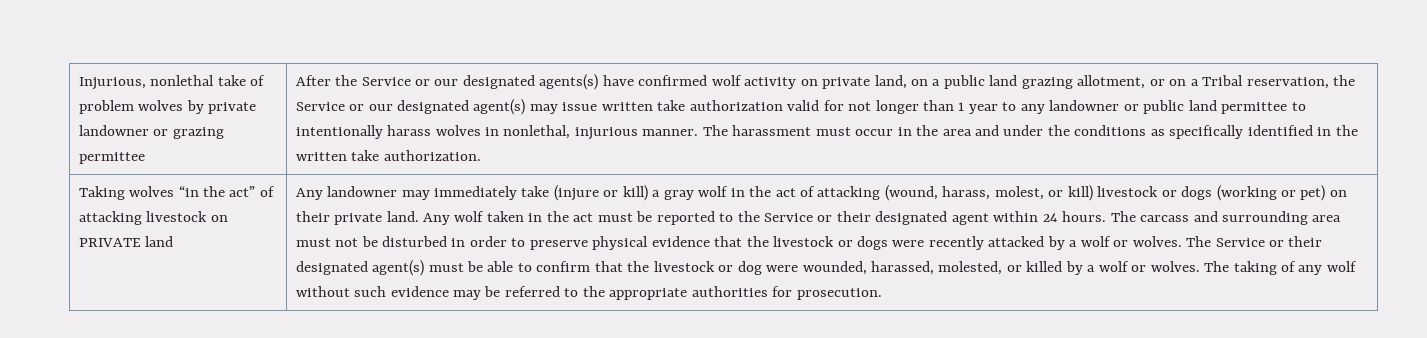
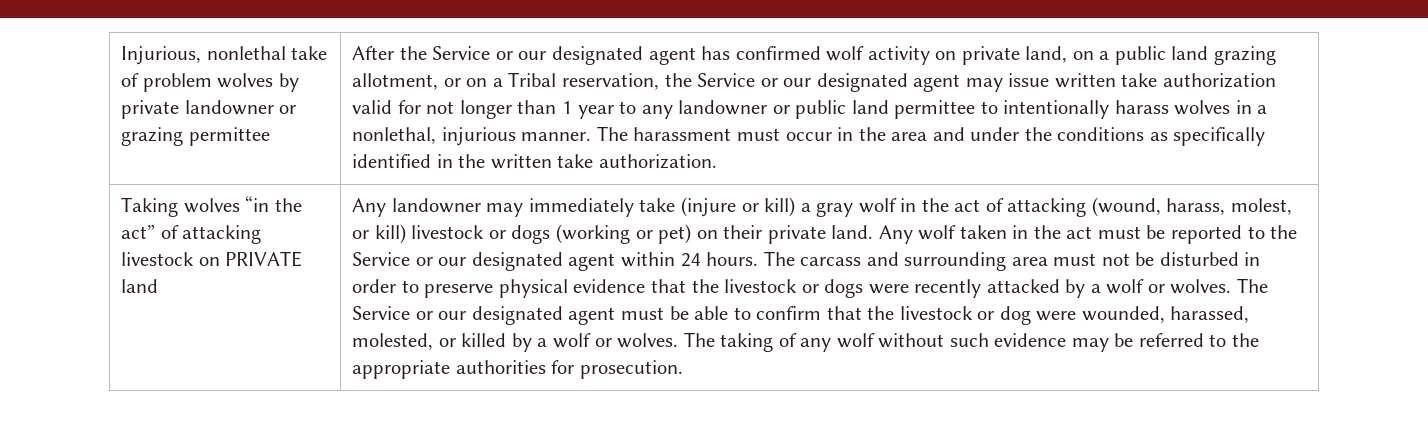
[539,74,634,90] agents(s) have -> [648,46,731,65] agent has
[473,99,526,115] agent(s) -> [913,74,961,92] agent
(499, 131) none -> [1257,105,1268,114] a
[836,211,871,222] their -> [438,257,467,266] our
[1288,236,1323,247] [295,260,425,276] their designated agent(s) -> [438,306,616,325] our designated agent

